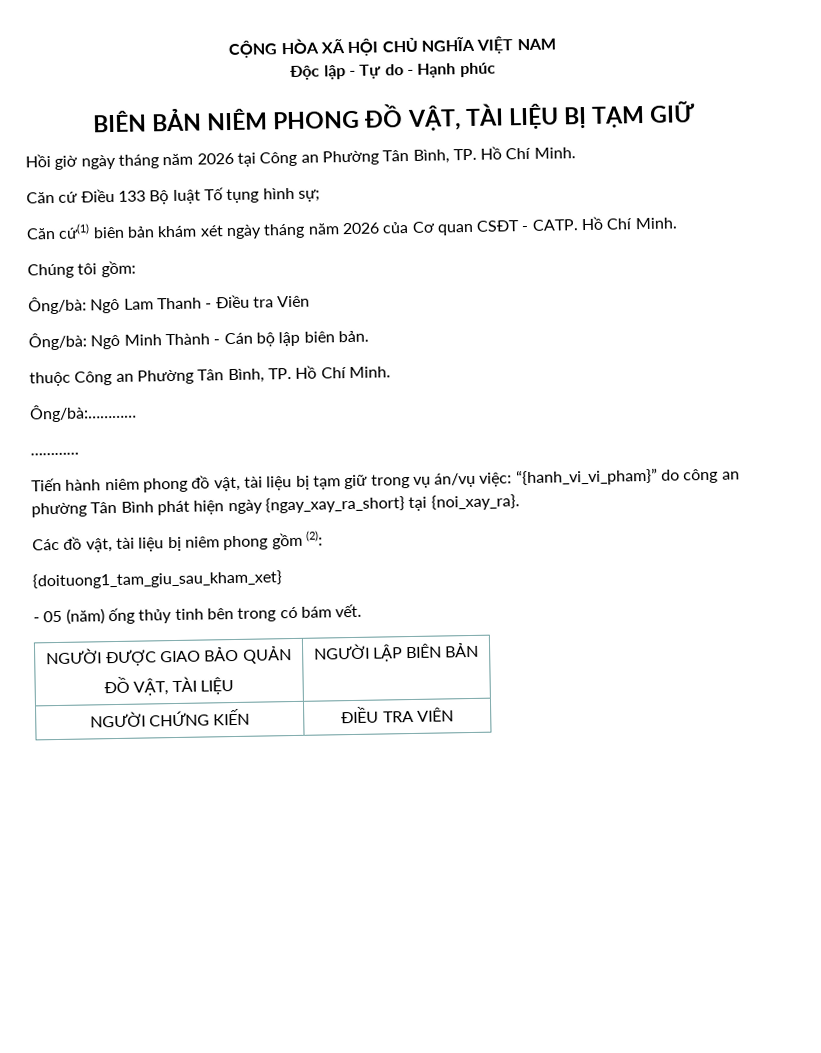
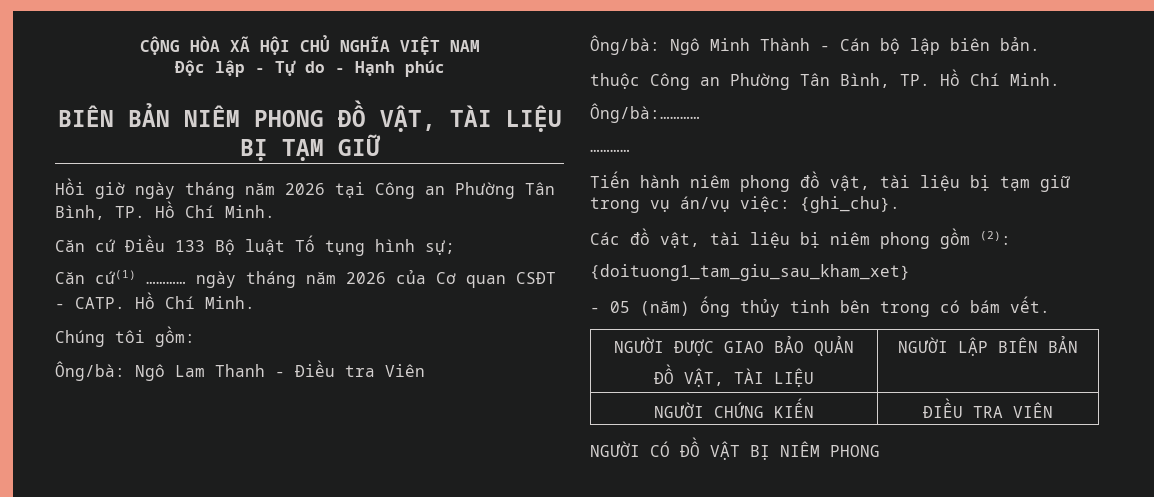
[92,225,224,239] biên bản khám xét -> [146,281,186,284] …………
[515,467,740,487] [31,494,520,518] “{hanh_vi_vi_pham}” do công an phường Tân Bình phát hiện ngày {ngay_xay_ra_short} tại {noi_xay_ra}. -> [800,196,900,213] {ghi_chu}.
(454, 714) none -> [590,437,880,460] // NGƯỜI CÓ ĐỒ VẬT BỊ NIÊM PHONG

